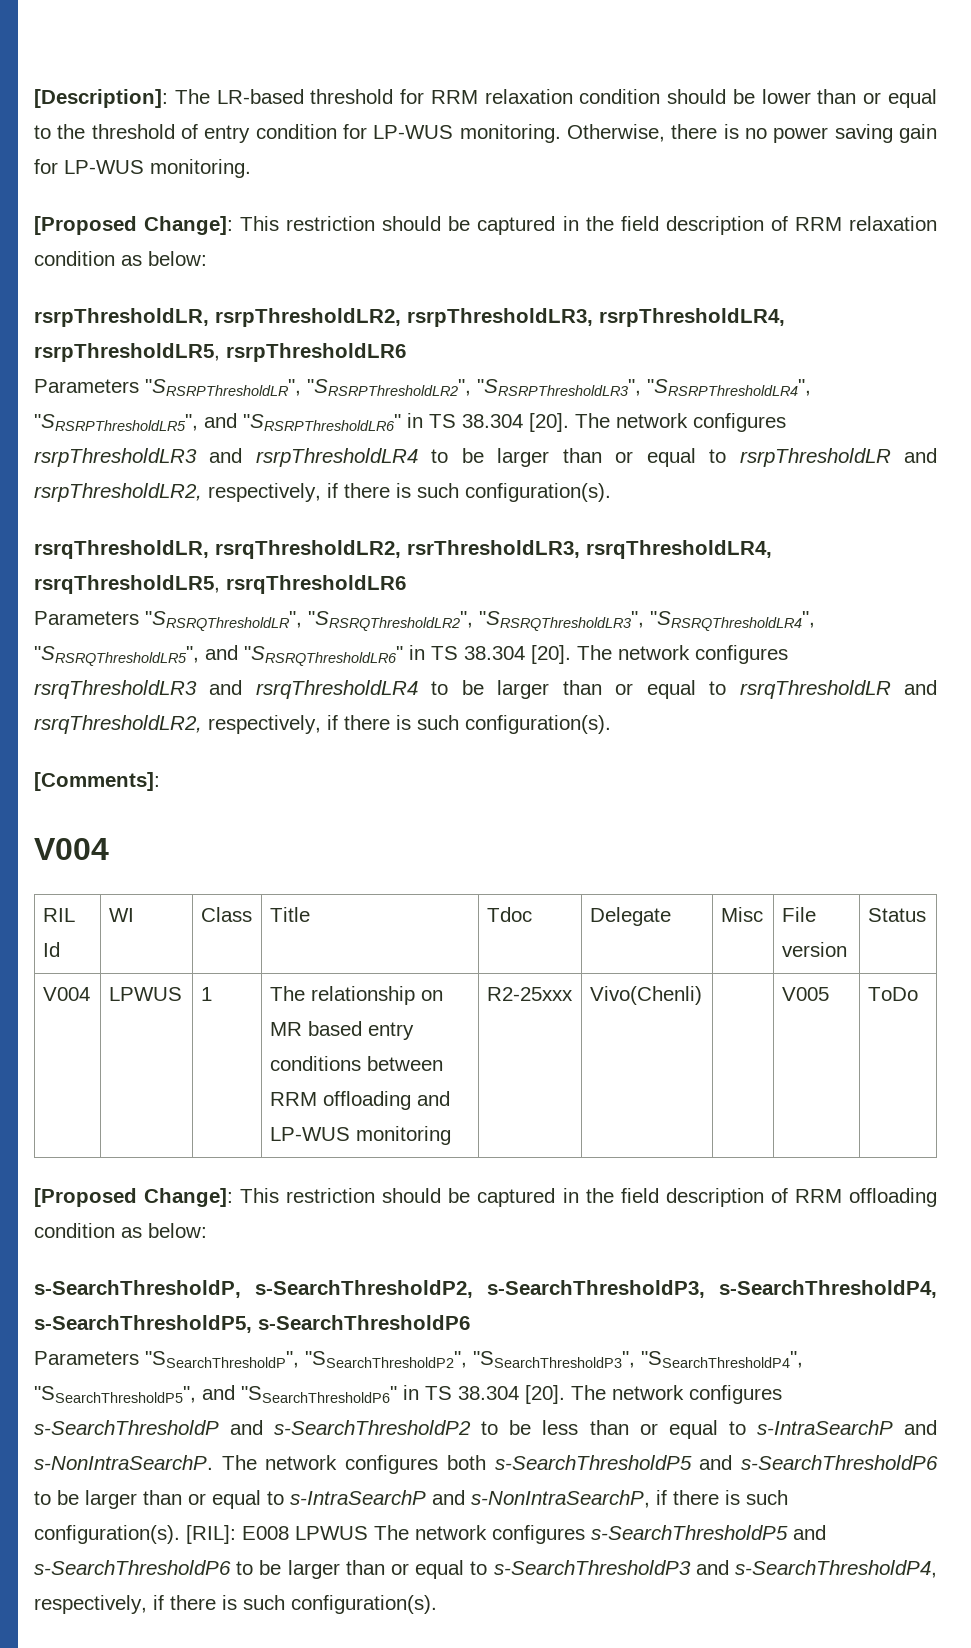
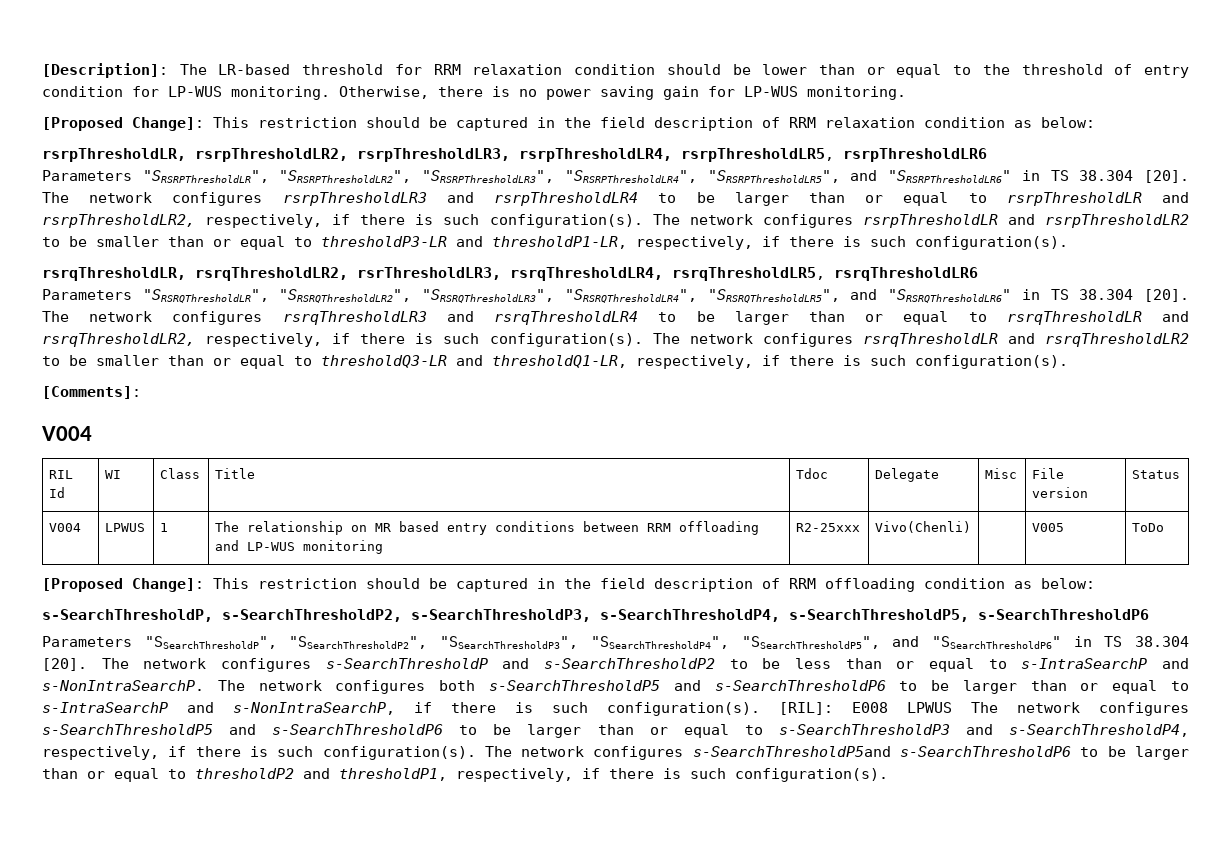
(611, 492) none -> [652,214,1190,228] [42,236,1068,250] The network configures rsrpThresholdLR and rsrpThresholdLR2 to be smaller than or equal to thresholdP3-LR and thresholdP1-LR, respectively, if there is such configuration(s).
(611, 724) none -> [652,333,1190,347] [42,355,1068,369] The network configures rsrqThresholdLR and rsrqThresholdLR2 to be smaller than or equal to thresholdQ3-LR and thresholdQ1-LR, respectively, if there is such configuration(s).
(437, 1604) none -> [484,746,1189,760] [42,768,888,782] The network configures s-SearchThresholdP5and s-SearchThresholdP6 to be larger than or equal to thresholdP2 and thresholdP1, respectively, if there is such configuration(s).

